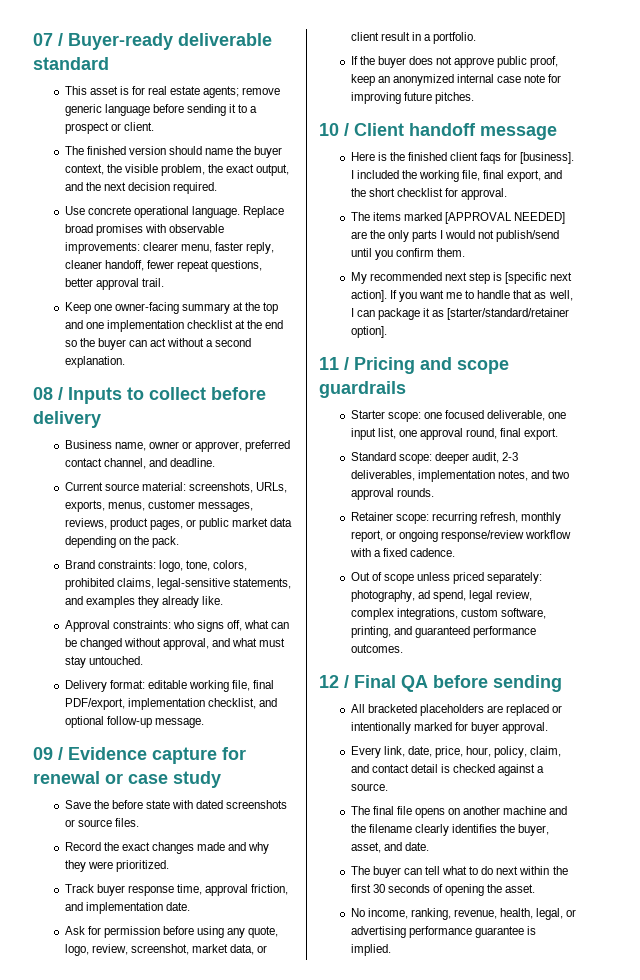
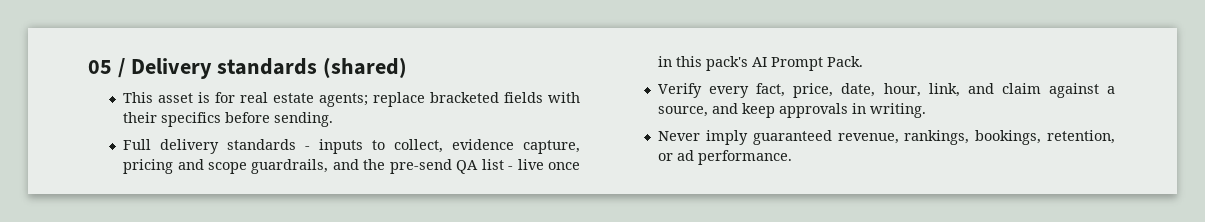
[33,33,272,50] [33,57,109,70] 07 / Buyer-ready deliverable standard -> [88,57,407,79] 05 / Delivery standards (shared)
[242,87,281,95] [64,104,258,116] [64,122,154,134] [64,146,283,158] [64,164,290,176] [64,182,218,194] [64,206,285,218] [64,224,224,236] [64,242,275,254] [64,260,263,272] [64,278,164,290] [64,302,279,314] [64,320,284,332] [64,338,252,350] [64,356,125,368] [33,387,266,404] [33,411,101,428] [64,440,291,452] [64,458,215,469] [64,482,288,493] [64,500,253,512] [64,518,293,530] [64,536,179,548] [64,560,248,572] [64,578,291,590] [64,596,224,608] [64,620,290,632] [64,638,286,650] [64,656,143,668] [64,680,275,692] [64,698,277,710] [64,716,204,728] [33,747,246,764] [33,771,221,788] [64,800,288,809] [64,818,139,827] [64,842,270,854] [64,860,169,872] [64,884,289,896] [64,902,190,914] [64,926,279,938] [64,944,268,956] [350,32,477,44] [350,56,559,68] [350,74,562,86] [350,92,474,104] [319,123,557,140] [350,152,575,164] [350,170,563,182] [350,188,508,200] [350,212,566,224] [350,230,560,242] [350,248,465,260] [350,272,573,284] [350,290,573,302] [350,308,570,320] [350,326,387,338] [319,357,509,374] [319,381,406,398] [350,410,567,422] [350,428,559,440] [350,452,519,464] [350,470,570,482] [350,488,434,500] [350,512,562,524] [350,530,572,542] [349,548,455,557] [350,572,543,584] [350,590,533,602] [350,608,546,620] [350,626,536,638] [350,644,403,653] [319,675,562,692] [350,704,563,716] [350,722,549,734] [350,746,562,758] [350,764,545,776] [350,783,388,791] [350,806,568,818] [350,824,550,836] [350,842,429,853] [350,866,568,878] [350,884,536,896] [350,908,577,920] [350,926,536,938] [350,944,391,956] remove generic language before sending it to a prospect or client. // The finished version should name the buyer context, the visible problem, the exact output, and the next decision required. // Use concrete operational language. Replace broad promises with observable improvements: clearer menu, faster reply, cleaner handoff, fewer repeat questions, better approval trail. // Keep one owner-facing summary at the top and one implementation checklist at the end so the buyer can act without a second explanation. // 08 / Inputs to collect before delivery // Business name, owner or approver, preferred contact channel, and deadline. // Current source material: screenshots, URLs, exports, menus, customer messages, reviews, product pages, or public market data depending on the pack. // Brand constraints: logo, tone, colors, prohibited claims, legal-sensitive statements, and examples they already like. // Approval constraints: who signs off, what can be changed without approval, and what must stay untouched. // Delivery format: editable working file, final PDF/export, implementation checklist, and optional follow-up message. // 09 / Evidence capture for renewal or case study // Save the before state with dated screenshots or source files. // Record the exact changes made and why they were prioritized. // Track buyer response time, approval friction, and implementation date. // Ask for permission before using any quote, logo, review, screenshot, market data, or client result in a portfolio. // If the buyer does not approve public proof, keep an anonymized internal case note for improving future pitches. // 10 / Client handoff message // Here is the finished client faqs for [business]. I included the working file, final export, and the short checklist for approval. // The items marked [APPROVAL NEEDED] are the only parts I would not publish/send until you confirm them. // My recommended next step is [specific next action]. If you want me to handle that as well, I can package it as [starter/standard/retainer option]. // 11 / Pricing and scope guardrails // Starter scope: one focused deliverable, one input list, one approval round, final export. // Standard scope: deeper audit, 2-3 deliverables, implementation notes, and two approval rounds. // Retainer scope: recurring refresh, monthly report, or ongoing response/review workflow with a fixed cadence. // Out of scope unless priced separately: photography, ad spend, legal review, complex integrations, custom software, printing, and guaranteed performance outcomes. // 12 / Final QA before sending // All bracketed placeholders are replaced or intentionally marked for buyer approval. // Every link, date, price, hour, policy, claim, and contact detail is checked against a source. // The final file opens on another machine and the filename clearly identifies the buyer, asset, and date. // The buyer can tell what to do next within the first 30 seconds of opening the asset. // No income, ranking, revenue, health, legal, or advertising performance guarantee is implied. -> [373,92,581,107] [123,112,334,127] [123,139,580,154] [123,159,580,174] [658,56,864,71] [658,83,1115,98] [658,103,927,118] [658,130,1115,145] [658,150,793,165] replace bracketed fields with their specifics before sending. // Full delivery standards - inputs to collect, evidence capture, pricing and scope guardrails, and the pre-send QA list - live once in this pack's AI Prompt Pack. // Verify every fact, price, date, hour, link, and claim against a source, and keep approvals in writing. // Never imply guaranteed revenue, rankings, bookings, retention, or ad performance.

